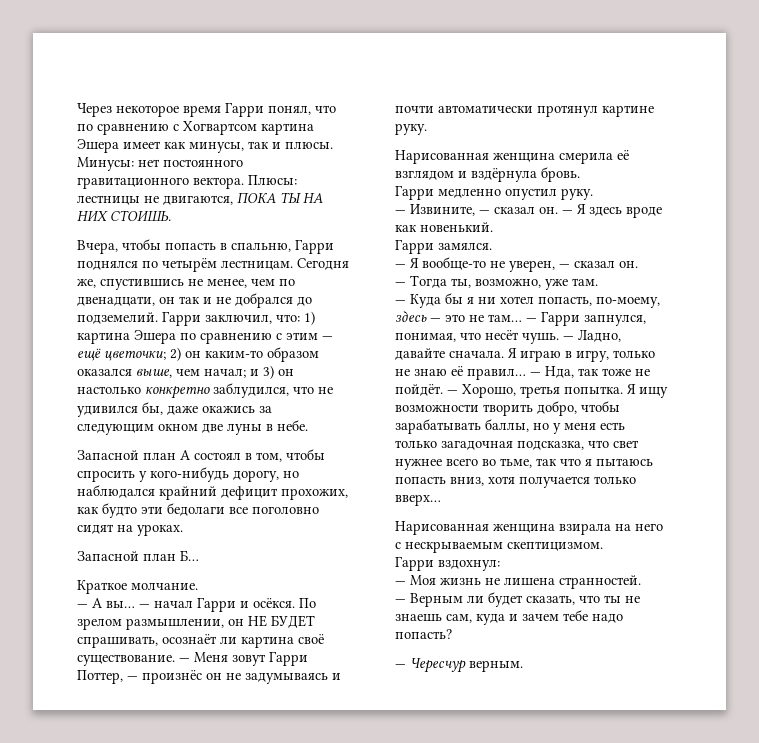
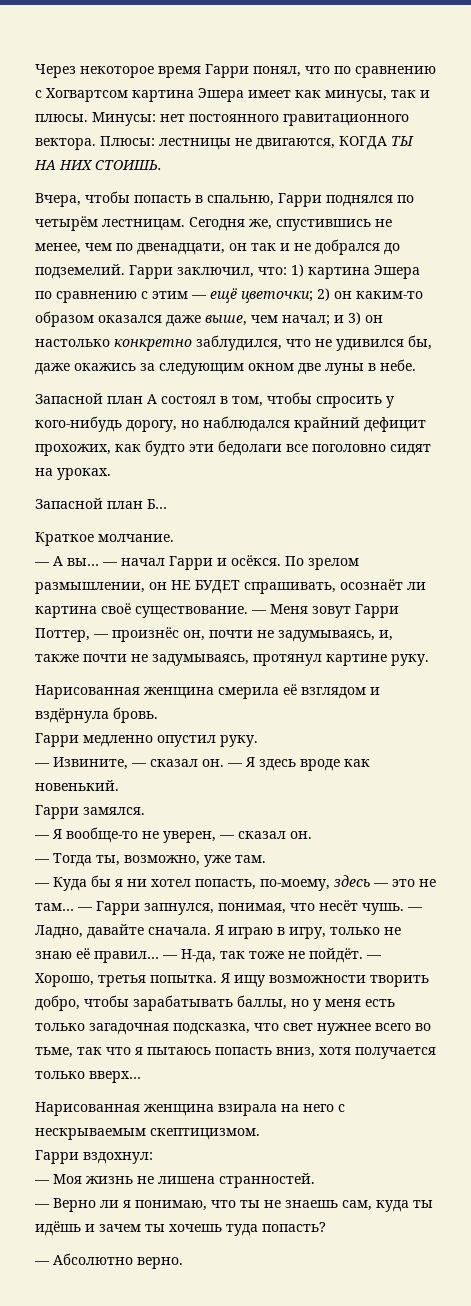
[237,192,276,203] ПОКА -> [339,136,387,150] КОГДА
(132, 372) none -> [166,315,201,327] даже
[206,673,341,684] [395,105,533,113] он не задумываясь и почти автоматически -> [183,630,393,642] [35,654,249,666] он, почти не задумываясь, и, также почти не задумываясь,
[545,366,574,378] Нда, -> [181,949,216,963] Н-да,
[410,592,575,607] Верным ли будет сказать, -> [53,1198,207,1212] Верно ли я понимаю,
[509,610,623,623] и зачем тебе надо -> [413,1200,433,1208] [35,1221,258,1236] ты идёшь и зачем ты хочешь туда
[410,658,523,673] Чересчур верным. -> [53,1253,183,1269] Абсолютно верно.

